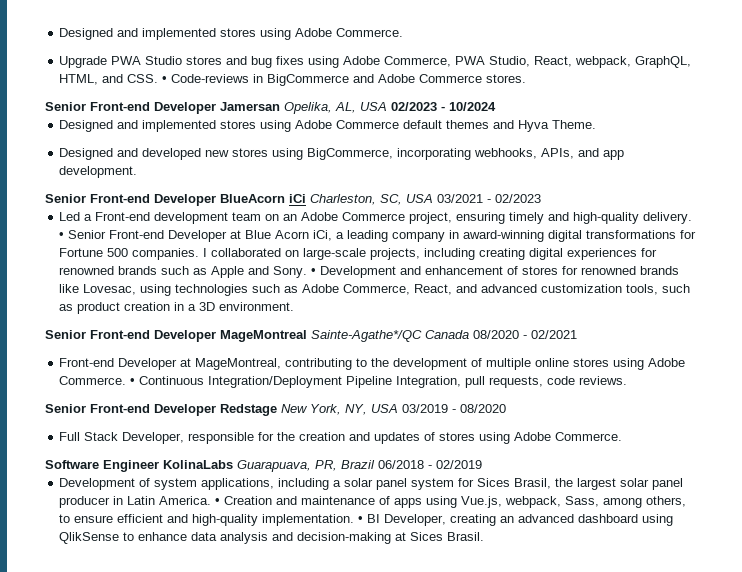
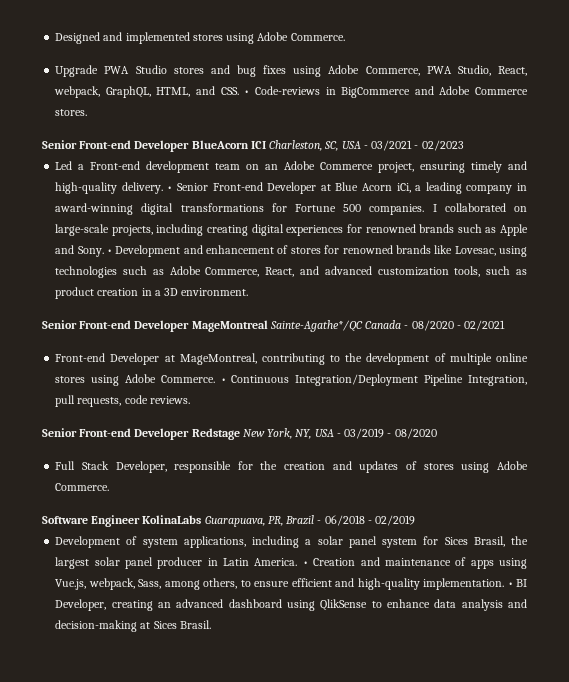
[45,102,496,114] [59,120,597,132] [59,148,625,160] [59,166,138,178] // Senior Front-end Developer Jamersan Opelika, AL, USA 02/2023 - 10/2024 // Designed and implemented stores using Adobe Commerce default themes and Hyva Theme. // Designed and developed new stores using BigCommerce, incorporating webhooks, APIs, and app development. -> (88, 112) none
[289,194,306,203] iCi -> [250,141,266,149] ICI
(433, 198) none -> [363,145,368,149] -
(469, 334) none -> [404,325,409,329] -
(398, 408) none -> [336,433,341,437] -
(375, 464) none -> [317,520,322,524] -

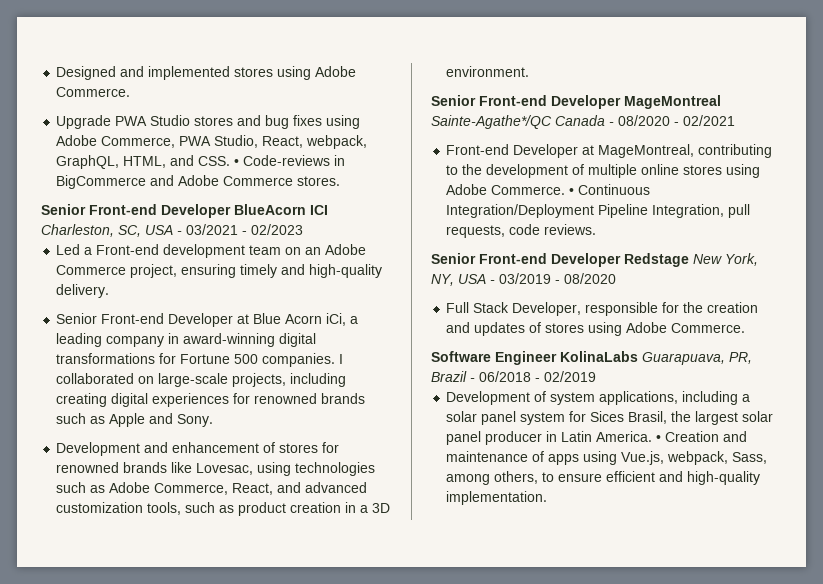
[167,186,173,191] • -> (110, 291) //
[106,249,112,254] • -> (214, 420) //
[507,579,528,587] [55,599,527,611] [55,620,211,632] • BI Developer, creating an advanced dashboard using QlikSense to enhance data analysis and decision-making at Sices Brasil. -> (548, 498) none

